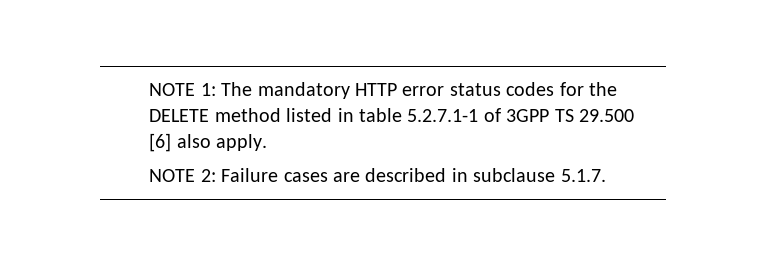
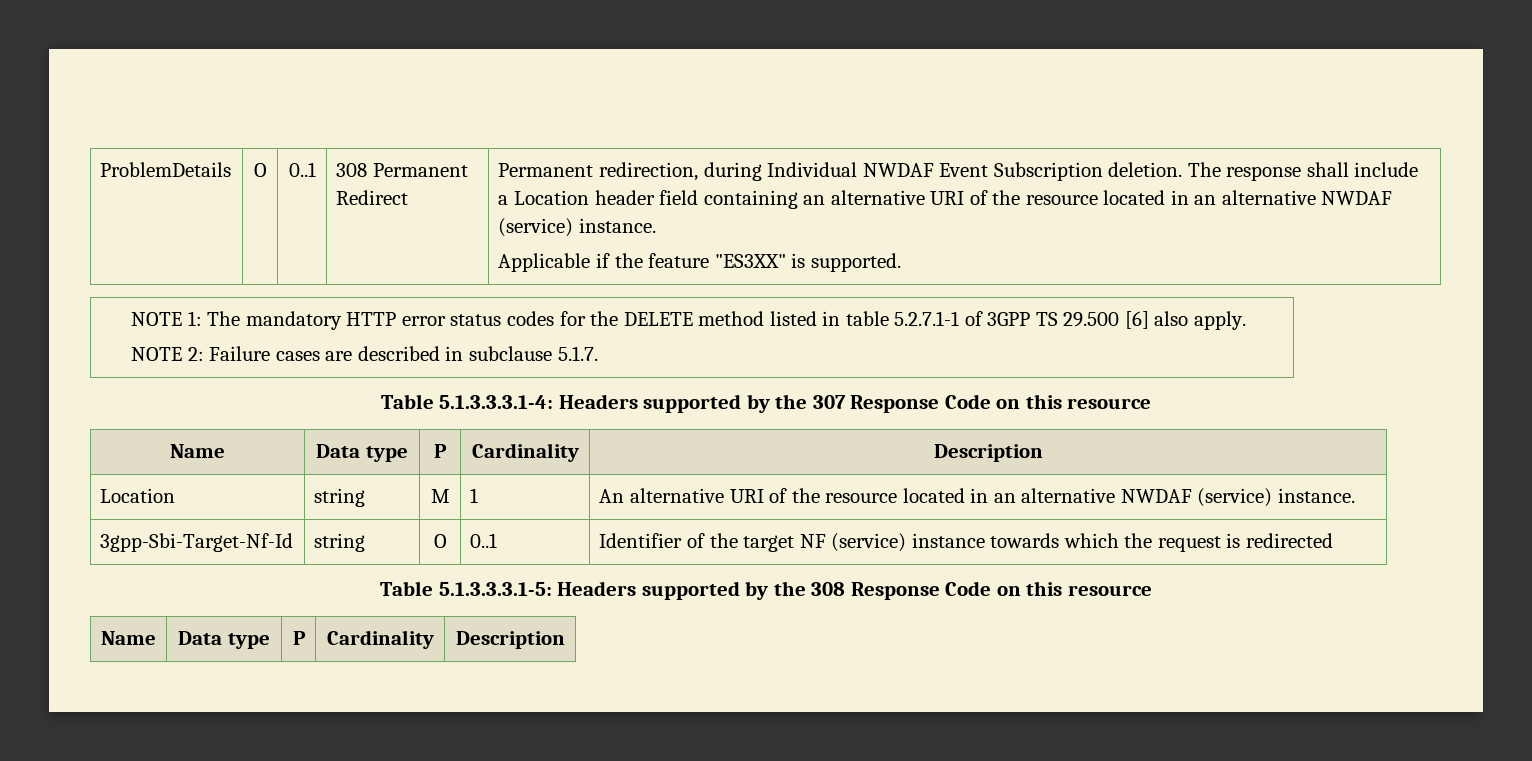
(149, 89) none -> [100,162,232,177] [253,163,267,177] [288,162,316,177] [336,163,468,177] [336,190,409,205] [498,162,1419,181] [498,190,1393,209] [498,218,656,237] [498,253,901,272] ProblemDetails | O | 0..1 | 308 Permanent Redirect | Permanent redirection, during Individual NWDAF Event Subscription deletion. The response shall include a Location header field containing an alternative URI of the resource located in an alternative NWDAF (service) instance. // Applicable if the feature "ES3XX" is supported. //
(606, 175) none -> [380,394,1152,413] [170,444,225,458] [316,444,408,462] [434,444,447,458] [471,443,579,462] [933,444,1043,462] [100,488,176,503] [314,488,366,507] [430,489,450,503] [470,488,479,503] [599,488,1355,507] [100,533,294,552] [314,533,366,552] [433,534,447,548] [470,533,498,548] [599,533,1333,552] [380,581,1152,600] [101,631,156,645] [178,631,270,649] [292,631,306,645] [326,630,434,649] [455,631,565,649] // Table 5.1.3.3.3.1-4: Headers supported by the 307 Response Code on this resource // Name | Data type | P | Cardinality | Description // Location | string | M | 1 | An alternative URI of the resource located in an alternative NWDAF (service) instance. // 3gpp-Sbi-Target-Nf-Id | string | O | 0..1 | Identifier of the target NF (service) instance towards which the request is redirected // Table 5.1.3.3.3.1-5: Headers supported by the 308 Response Code on this resource // Name | Data type | P | Cardinality | Description

